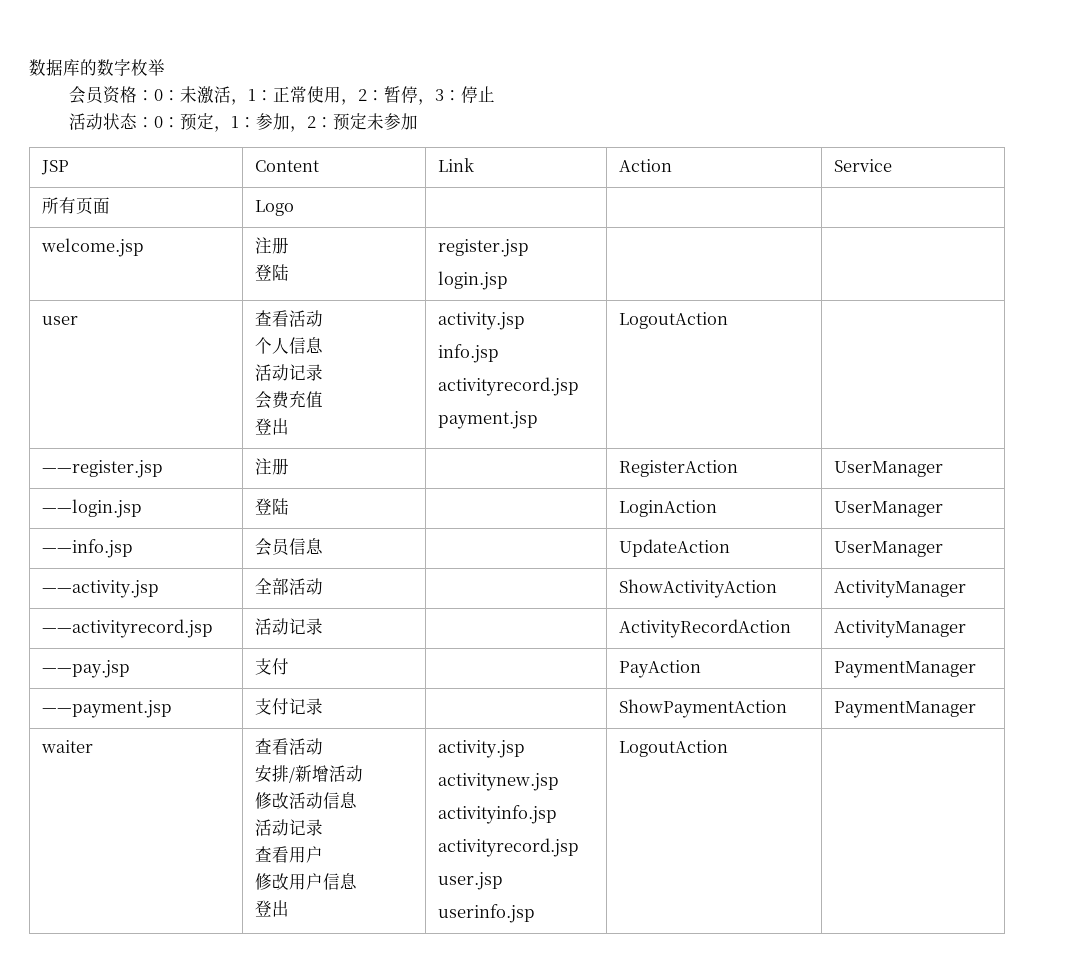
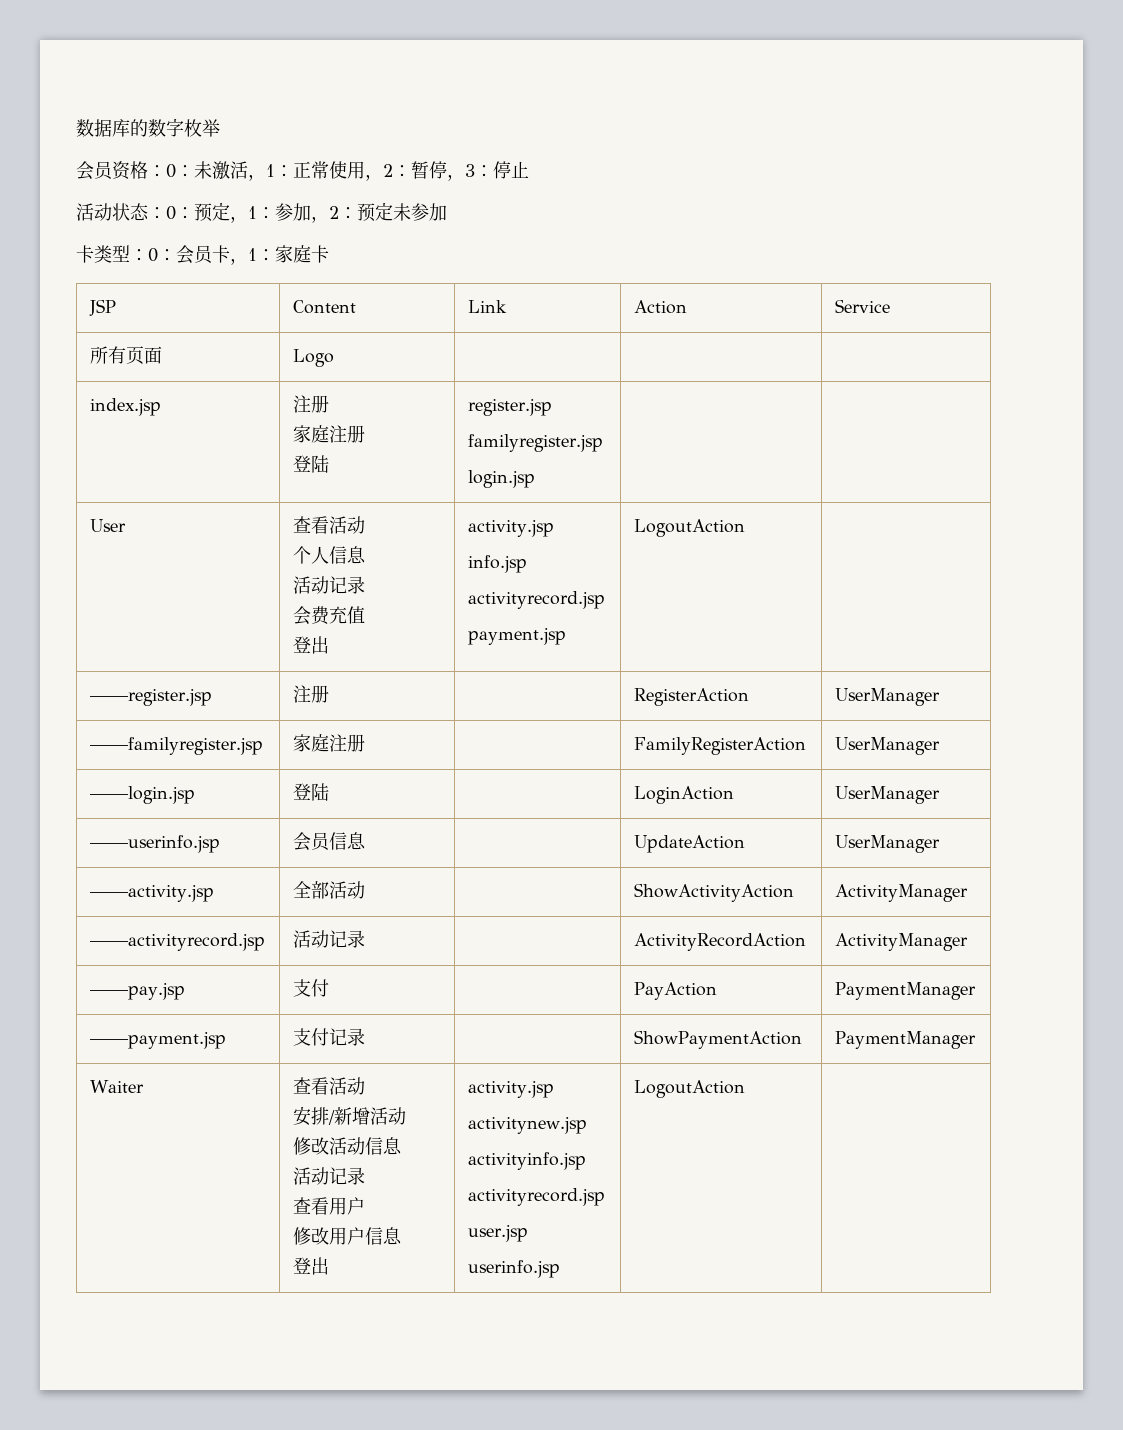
(419, 121) none -> [76,245,329,265] // 卡类型：0：会员卡，1：家庭卡
[40,238,144,257] [254,237,289,254] welcome.jsp | 注册 -> [89,398,161,416] [292,395,329,413] [292,425,365,443] index.jsp | 注册 // 家庭注册
(529, 248) none -> [467,434,603,452] // familyregister.jsp
[41,316,78,325] user -> [89,519,126,532] User
(943, 469) none -> [89,737,263,755] [292,734,365,752] [633,737,806,755] [834,737,940,755] // ——familyregister.jsp | 家庭注册 | | FamilyRegisterAction | UserManager
[41,539,133,558] ——info.jsp -> [89,835,220,853] ——userinfo.jsp
[40,740,93,753] waiter -> [89,1080,144,1093] Waiter

